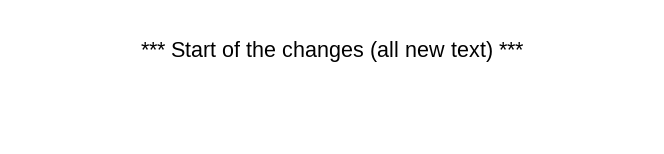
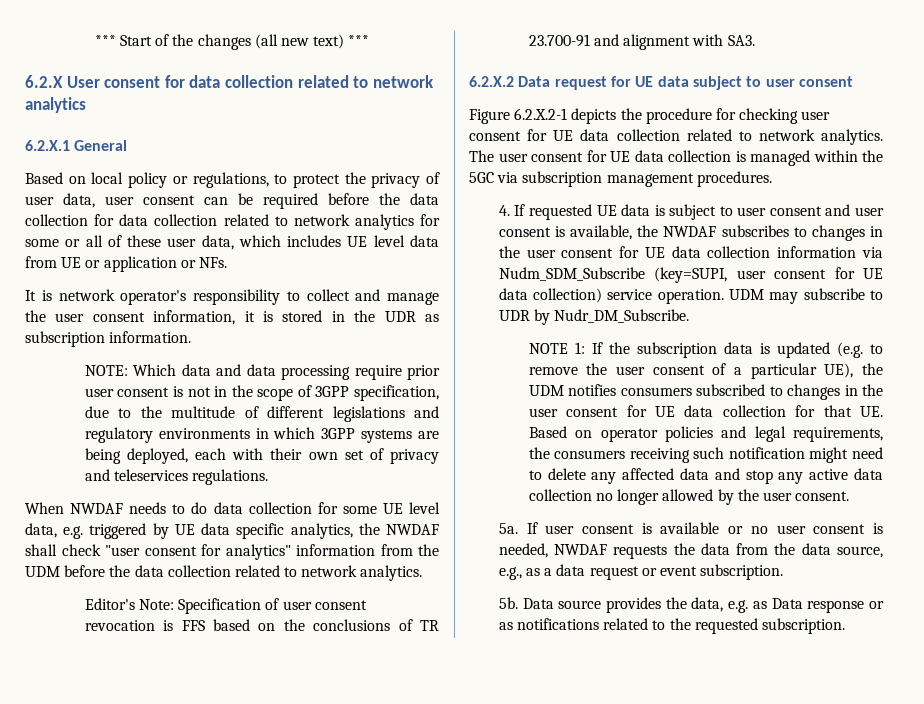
(524, 49) none -> [25,75,434,88] [25,97,86,113] [25,140,128,151] [25,172,440,188] [25,193,439,209] [25,214,440,230] [25,235,439,250] [25,256,227,272] [25,289,439,305] [25,310,439,325] [25,331,192,347] [84,364,441,380] [84,385,439,401] [84,406,439,422] [84,427,439,443] [84,448,440,464] [84,469,269,485] [25,502,441,514] [25,523,440,539] [25,544,439,560] [25,565,423,581] [84,598,367,614] [84,619,440,631] [528,34,755,50] [469,76,853,90] [469,108,831,124] [469,129,883,145] [469,150,883,166] [469,171,772,187] [498,204,884,220] [498,225,883,241] [498,246,883,258] [498,267,883,283] [498,288,883,304] [498,309,690,325] [528,342,883,358] [528,363,883,379] [528,384,883,400] [528,405,883,417] [528,426,883,442] [528,447,883,463] [528,468,883,484] [528,489,850,505] [498,522,883,534] [498,543,883,559] [498,564,784,580] [498,597,884,613] [498,618,845,634] // 6.2.X User consent for data collection related to network analytics // 6.2.X.1 General // Based on local policy or regulations, to protect the privacy of user data, user consent can be required before the data collection for data collection related to network analytics for some or all of these user data, which includes UE level data from UE or application or NFs. // It is network operator's responsibility to collect and manage the user consent information, it is stored in the UDR as subscription information. // NOTE: Which data and data processing require prior user consent is not in the scope of 3GPP specification, due to the multitude of different legislations and regulatory environments in which 3GPP systems are being deployed, each with their own set of privacy and teleservices regulations. // When NWDAF needs to do data collection for some UE level data, e.g. triggered by UE data specific analytics, the NWDAF shall check "user consent for analytics" information from the UDM before the data collection related to network analytics. // Editor's Note: Specification of user consent revocation is FFS based on the conclusions of TR 23.700-91 and alignment with SA3. // 6.2.X.2 Data request for UE data subject to user consent // Figure 6.2.X.2-1 depicts the procedure for checking user consent for UE data collection related to network analytics. The user consent for UE data collection is managed within the 5GC via subscription management procedures. // 4. If requested UE data is subject to user consent and user consent is available, the NWDAF subscribes to changes in the user consent for UE data collection information via Nudm_SDM_Subscribe (key=SUPI, user consent for UE data collection) service operation. UDM may subscribe to UDR by Nudr_DM_Subscribe. // NOTE 1: If the subscription data is updated (e.g. to remove the user consent of a particular UE), the UDM notifies consumers subscribed to changes in the user consent for UE data collection for that UE. Based on operator policies and legal requirements, the consumers receiving such notification might need to delete any affected data and stop any active data collection no longer allowed by the user consent. // 5a. If user consent is available or no user consent is needed, NWDAF requests the data from the data source, e.g., as a data request or event subscription. // 5b. Data source provides the data, e.g. as Data response or as notifications related to the requested subscription.

